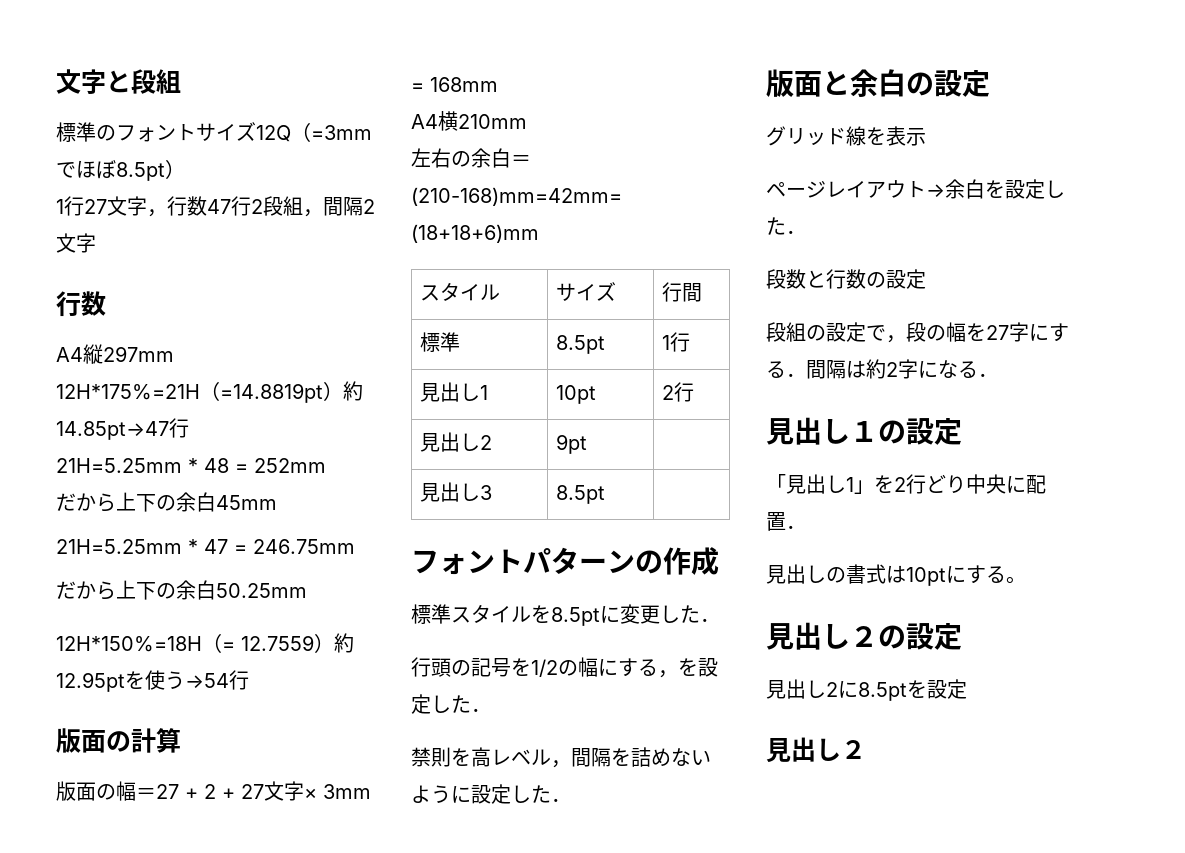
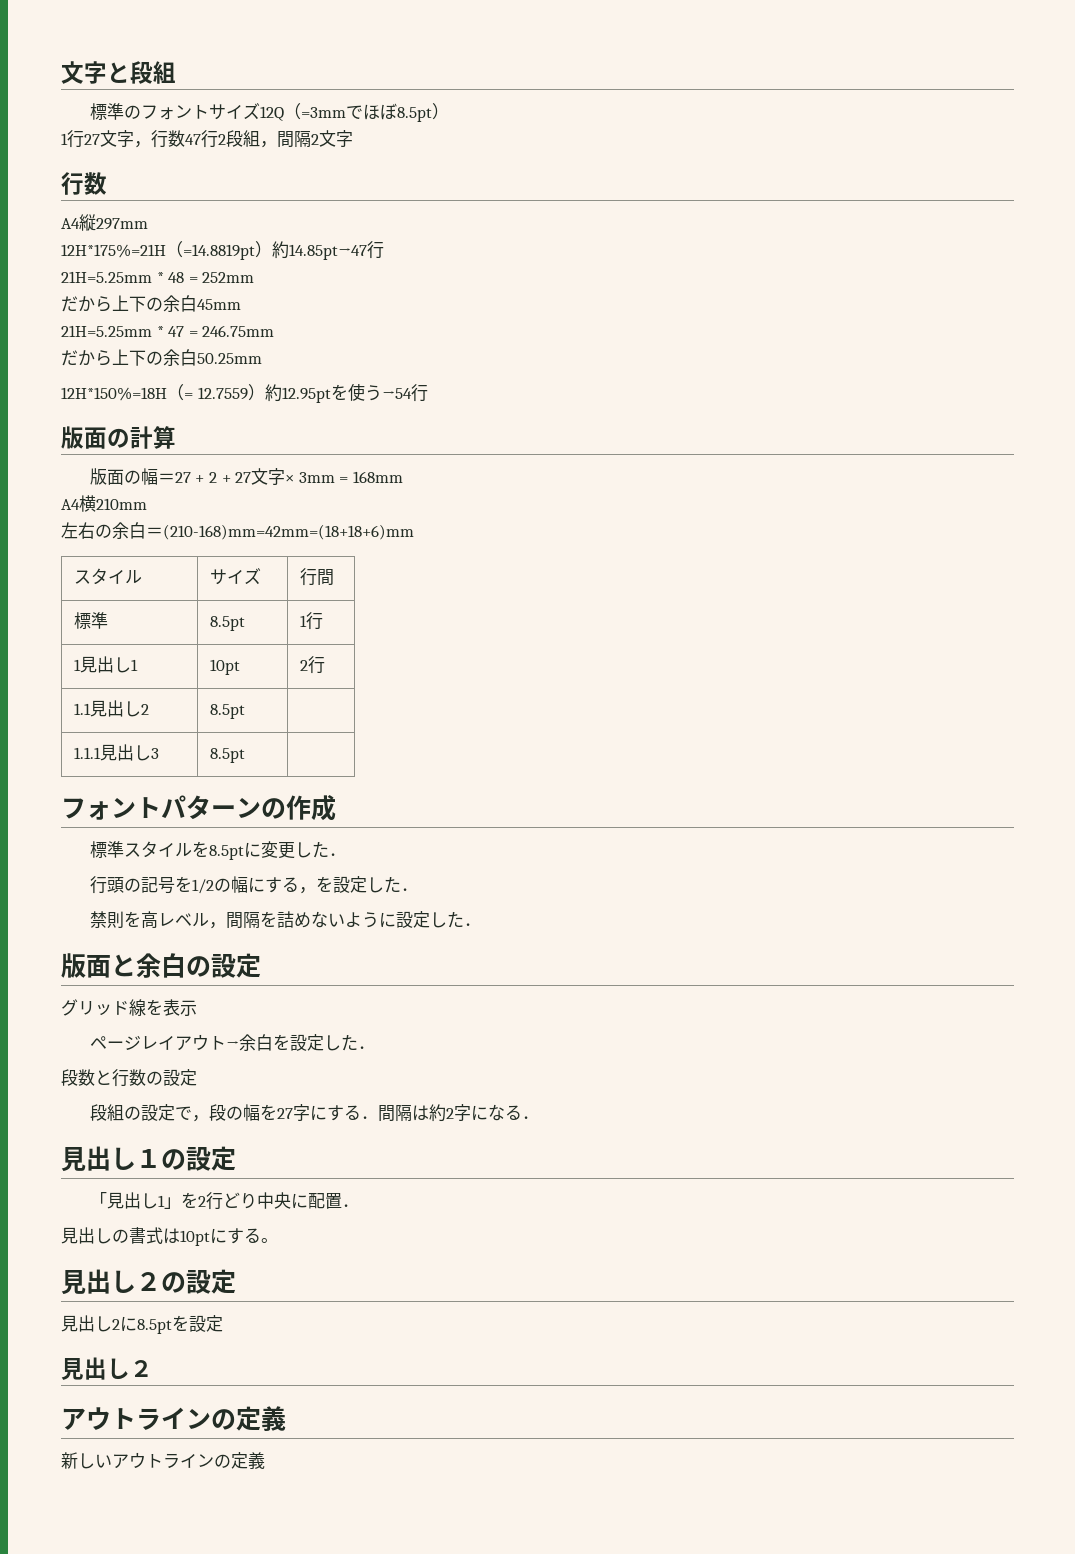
(691, 342) none -> [74,659,82,671] 1
(695, 392) none -> [74,703,92,715] 1.1
[556,434,588,454] 9pt | // -> [210,704,246,719] [74,747,102,759] 8.5pt | // 1.1.1
(866, 749) none -> [61,1406,286,1431] [61,1452,265,1469] // アウトラインの定義 // 新しいアウトラインの定義

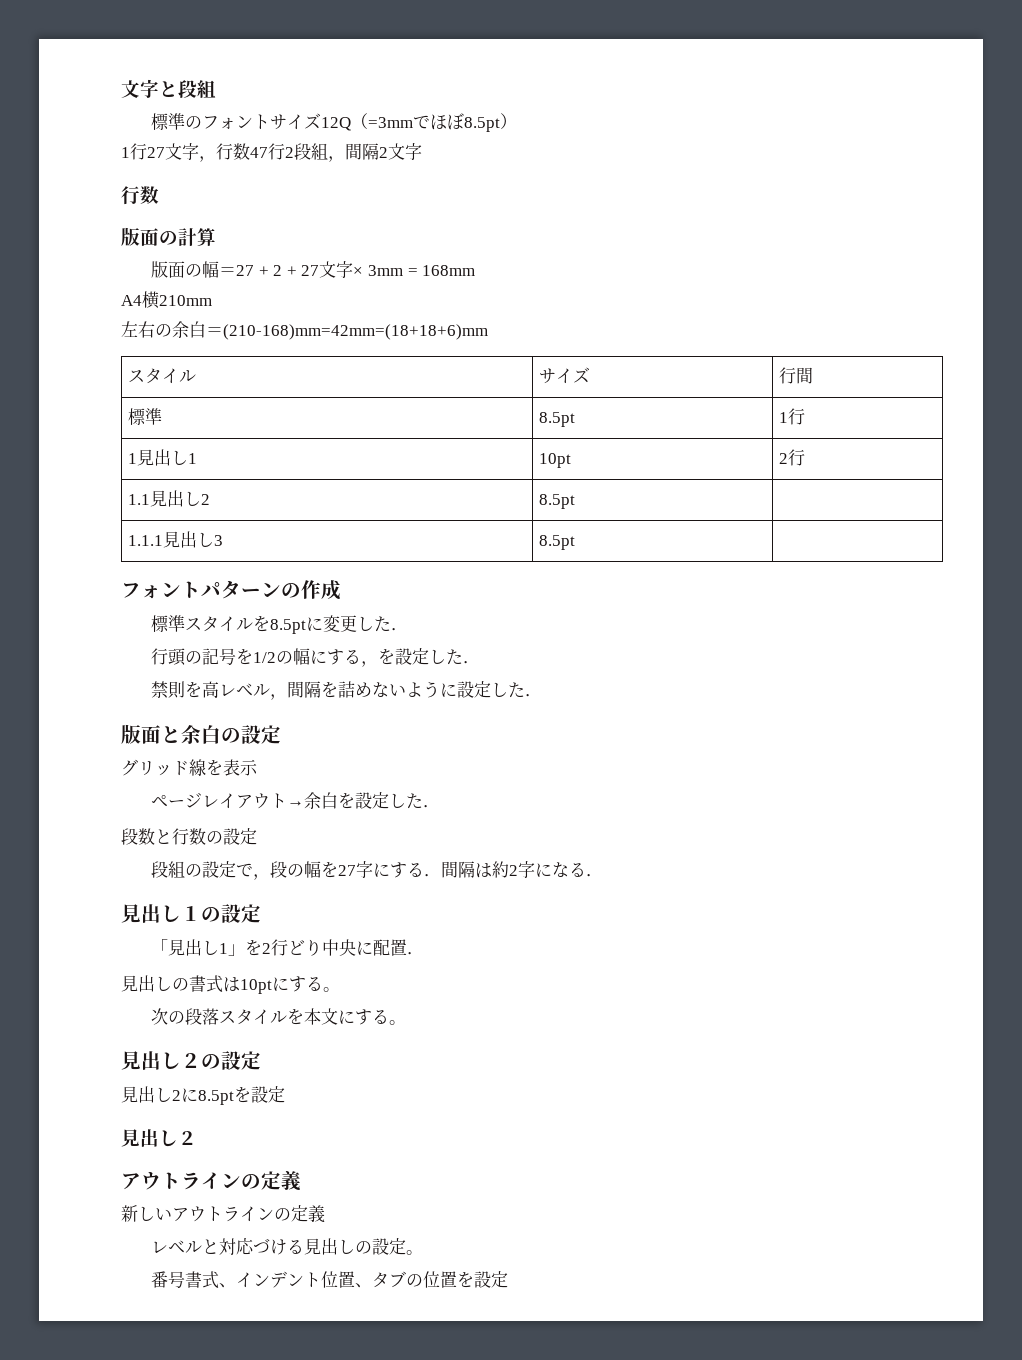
[61,214,148,231] [61,241,384,260] [61,271,255,283] [61,295,241,313] [61,325,275,337] [61,349,262,367] [61,383,428,403] // A4縦297mm // 12H*175%=21H（=14.8819pt）約14.85pt→47行 // 21H=5.25mm * 48 = 252mm // だから上下の余白45mm // 21H=5.25mm * 47 = 246.75mm // だから上下の余白50.25mm // 12H*150%=18H（= 12.7559）約12.95ptを使う→54行 -> (159, 195) none
(278, 1240) none -> [151,1008,407,1025] // 次の段落スタイルを本文にする。
(265, 1460) none -> [151,1238,424,1255] [151,1271,509,1289] // レベルと対応づける見出しの設定。 // 番号書式、インデント位置、タブの位置を設定

